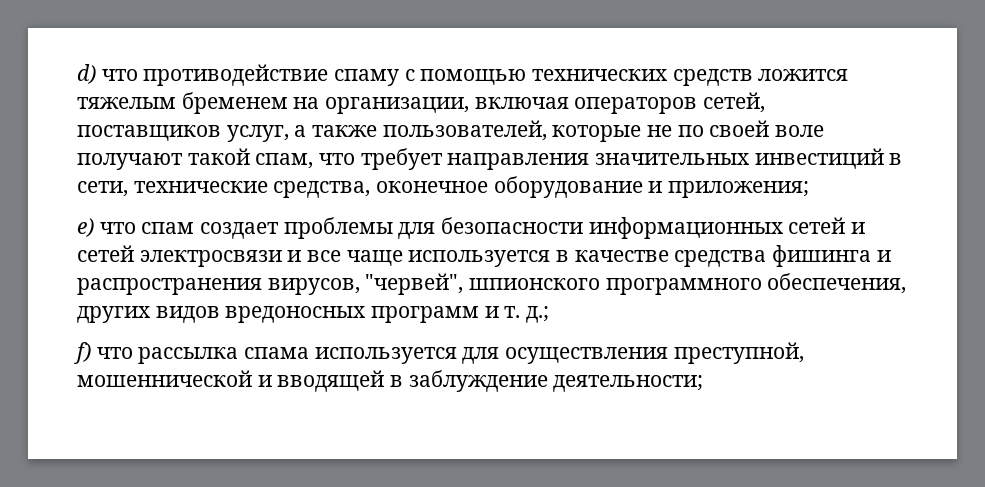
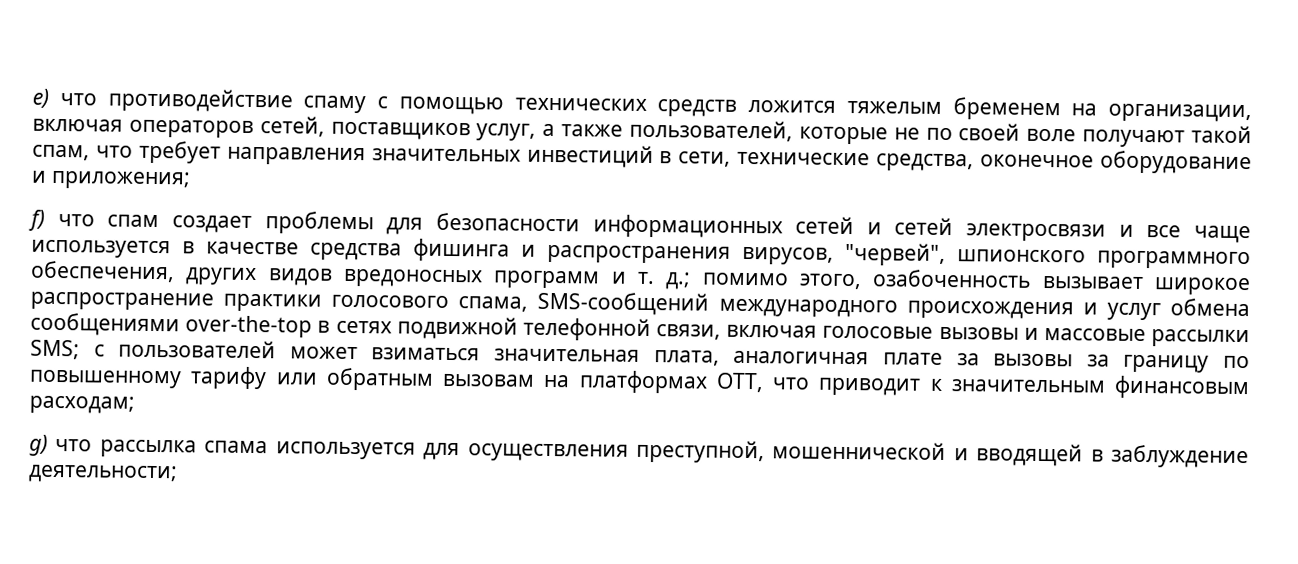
[77,64,96,84] d) -> [32,88,49,108] e)
[77,218,94,237] e) -> [28,209,45,231] f)
[74,342,91,364] // f) -> [701,269,1252,296] [30,291,1250,321] [30,312,1250,348] [30,339,1250,373] [29,366,1250,400] [29,395,135,414] [29,434,48,456] помимо этого, озабоченность вызывает широкое распространение практики голосового спама, SMS-сообщений международного происхождения и услуг обмена сообщениями over-the-top в сетях подвижной телефонной связи, включая голосовые вызовы и массовые рассылки SMS; с пользователей может взиматься значительная плата, аналогичная плате за вызовы за границу по повышенному тарифу или обратным вызовам на платформах ОТТ, что приводит к значительным финансовым расходам; // g)

